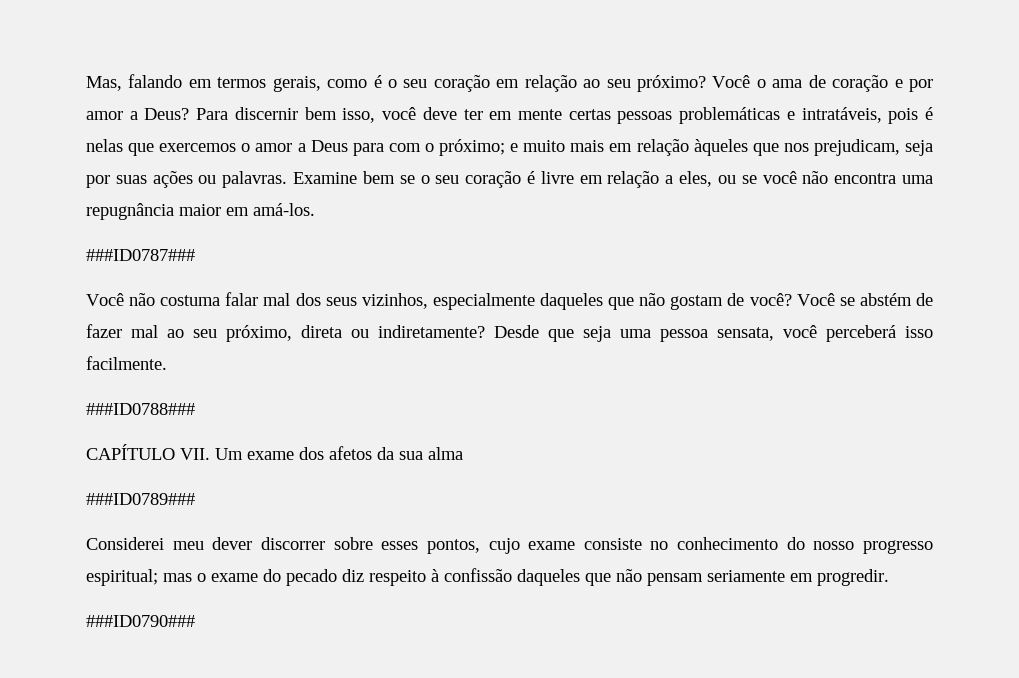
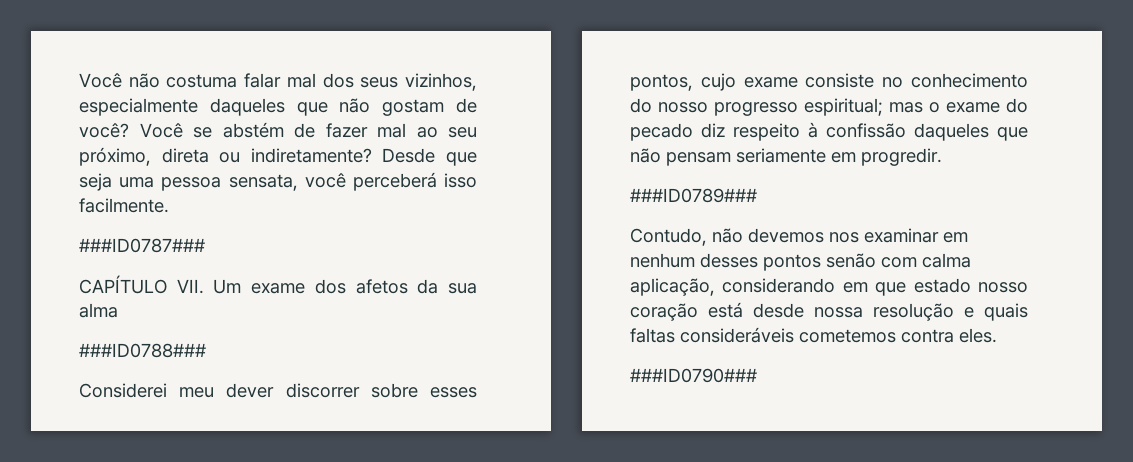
[86,74,934,92] [86,107,933,124] [86,139,934,156] [86,171,934,188] [86,203,315,220] [86,249,195,261] Mas, falando em termos gerais, como é o seu coração em relação ao seu próximo? Você o ama de coração e por amor a Deus? Para discernir bem isso, você deve ter em mente certas pessoas problemáticas e intratáveis, pois é nelas que exercemos o amor a Deus para com o próximo; e muito mais em relação àqueles que nos prejudicam, seja por suas ações ou palavras. Examine bem se o seu coração é livre em relação a eles, ou se você não encontra uma repugnância maior em amá-los. // ###ID0787### // -> (79, 80) none
[86,403,195,415] ###ID0788### -> [79,238,205,253] ###ID0787###
[86,493,195,505] ###ID0789### -> [79,343,206,358] ###ID0788###
(889, 577) none -> [630,188,757,203] [630,228,968,246] [630,253,971,271] [630,278,1028,296] [630,302,1028,321] [630,327,997,343] // ###ID0789### // Contudo, não devemos nos examinar em nenhum desses pontos senão com calma aplicação, considerando em que estado nosso coração está desde nossa resolução e quais faltas consideráveis cometemos contra eles.

